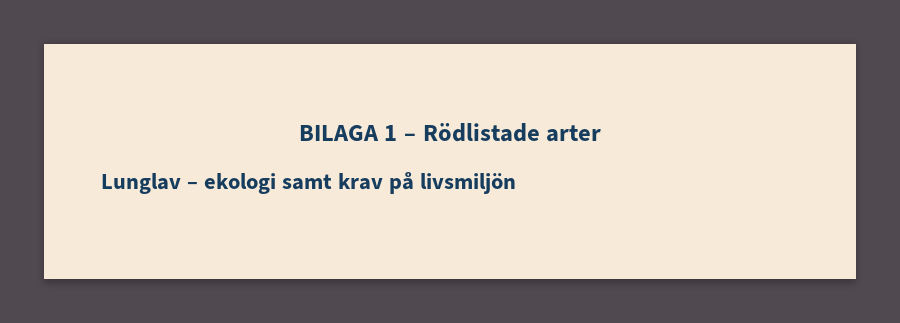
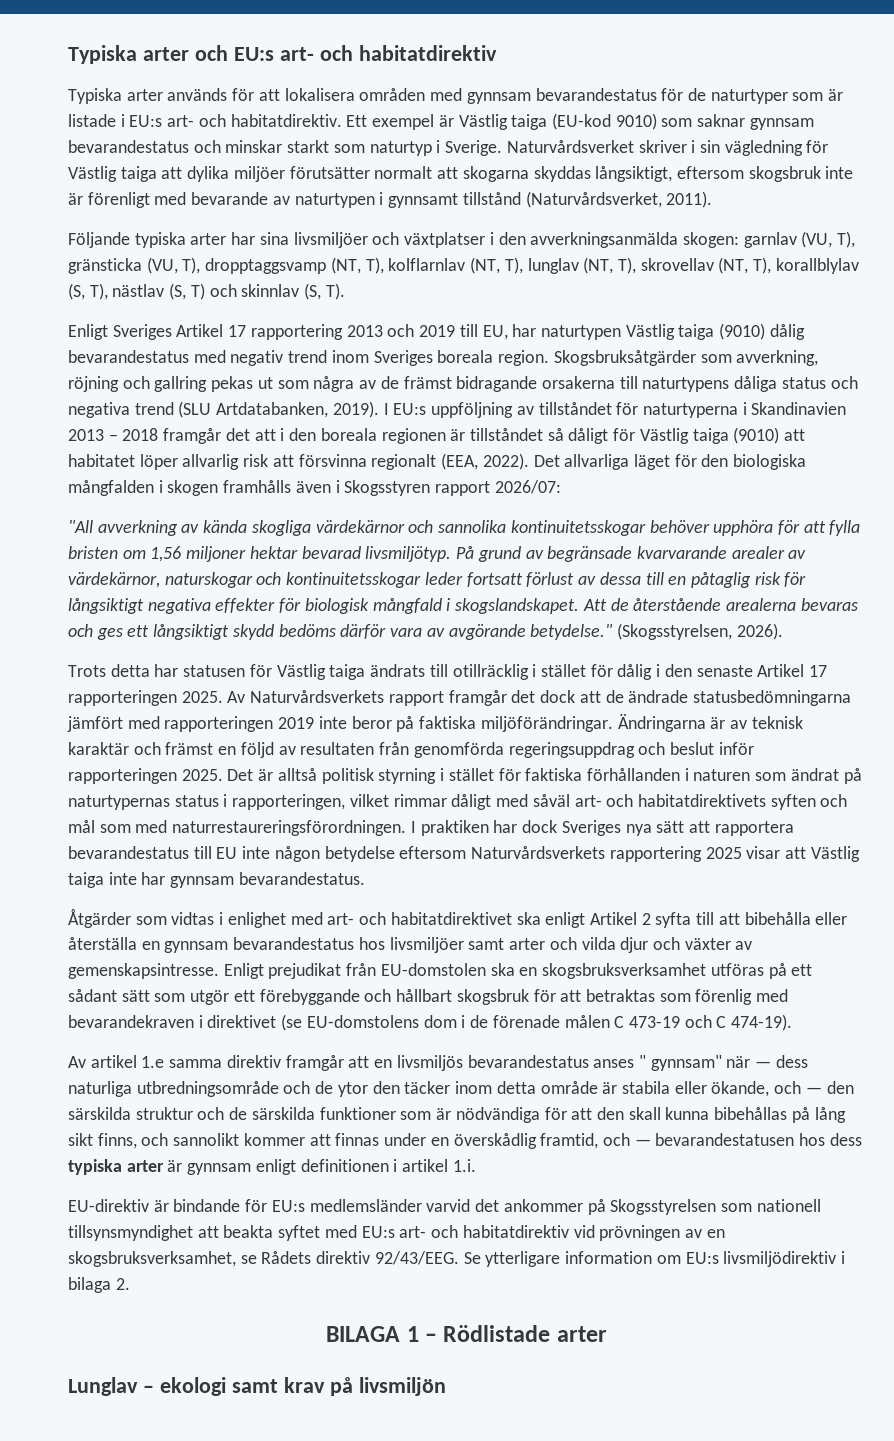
(298, 133) none -> [68,45,497,64] [68,88,844,104] [68,113,814,130] [68,140,829,156] [68,166,854,182] [68,191,713,208] [68,231,856,248] [68,257,859,274] [68,283,345,300] [68,323,805,340] [68,350,819,366] [68,376,858,392] [68,401,847,418] [68,427,806,444] [68,453,807,470] [68,480,561,496] [68,520,861,536] [68,546,807,562] [68,572,807,588] [68,598,858,614] [68,623,783,640] [68,664,828,680] [68,690,851,706] [67,714,803,732] [68,742,754,758] [68,768,862,784] [68,794,848,810] [68,820,794,836] [68,846,860,862] [68,872,365,888] [68,908,848,928] [68,937,753,953] [68,963,813,979] [68,989,789,1005] [68,1014,793,1031] [68,1055,808,1071] [68,1081,854,1097] [68,1107,846,1123] [68,1133,862,1149] [68,1159,476,1175] [68,1199,821,1215] [68,1225,725,1241] [68,1251,845,1267] [68,1277,130,1293] Typiska arter och EU:s art- och habitatdirektiv // Typiska arter används för att lokalisera områden med gynnsam bevarandestatus för de naturtyper som är listade i EU:s art- och habitatdirektiv. Ett exempel är Västlig taiga (EU-kod 9010) som saknar gynnsam bevarandestatus och minskar starkt som naturtyp i Sverige. Naturvårdsverket skriver i sin vägledning för Västlig taiga att dylika miljöer förutsätter normalt att skogarna skyddas långsiktigt, eftersom skogsbruk inte är förenligt med bevarande av naturtypen i gynnsamt tillstånd (Naturvårdsverket, 2011). // Följande typiska arter har sina livsmiljöer och växtplatser i den avverkningsanmälda skogen: garnlav (VU, T), gränsticka (VU, T), dropptaggsvamp (NT, T), kolflarnlav (NT, T), lunglav (NT, T), skrovellav (NT, T), korallblylav (S, T), nästlav (S, T) och skinnlav (S, T). // Enligt Sveriges Artikel 17 rapportering 2013 och 2019 till EU, har naturtypen Västlig taiga (9010) dålig bevarandestatus med negativ trend inom Sveriges boreala region. Skogsbruksåtgärder som avverkning, röjning och gallring pekas ut som några av de främst bidragande orsakerna till naturtypens dåliga status och negativa trend (SLU Artdatabanken, 2019). I EU:s uppföljning av tillståndet för naturtyperna i Skandinavien 2013 – 2018 framgår det att i den boreala regionen är tillståndet så dåligt för Västlig taiga (9010) att habitatet löper allvarlig risk att försvinna regionalt (EEA, 2022). Det allvarliga läget för den biologiska mångfalden i skogen framhålls även i Skogsstyren rapport 2026/07: // "All avverkning av kända skogliga värdekärnor och sannolika kontinuitetsskogar behöver upphöra för att fylla bristen om 1,56 miljoner hektar bevarad livsmiljötyp. På grund av begränsade kvarvarande arealer av värdekärnor, naturskogar och kontinuitetsskogar leder fortsatt förlust av dessa till en påtaglig risk för långsiktigt negativa effekter för biologisk mångfald i skogslandskapet. Att de återstående arealerna bevaras och ges ett långsiktigt skydd bedöms därför vara av avgörande betydelse." (Skogsstyrelsen, 2026). // Trots detta har statusen för Västlig taiga ändrats till otillräcklig i stället för dålig i den senaste Artikel 17 rapporteringen 2025. Av Naturvårdsverkets rapport framgår det dock att de ändrade statusbedömningarna jämfört med rapporteringen 2019 inte beror på faktiska miljöförändringar. Ändringarna är av teknisk karaktär och främst en följd av resultaten från genomförda regeringsuppdrag och beslut inför rapporteringen 2025. Det är alltså politisk styrning i stället för faktiska förhållanden i naturen som ändrat på naturtypernas status i rapporteringen, vilket rimmar dåligt med såväl art- och habitatdirektivets syften och mål som med naturrestaureringsförordningen. I praktiken har dock Sveriges nya sätt att rapportera bevarandestatus till EU inte någon betydelse eftersom Naturvårdsverkets rapportering 2025 visar att Västlig taiga inte har gynnsam bevarandestatus. // Åtgärder som vidtas i enlighet med art- och habitatdirektivet ska enligt Artikel 2 syfta till att bibehålla eller återställa en gynnsam bevarandestatus hos livsmiljöer samt arter och vilda djur och växter av gemenskapsintresse. Enligt prejudikat från EU-domstolen ska en skogsbruksverksamhet utföras på ett sådant sätt som utgör ett förebyggande och hållbart skogsbruk för att betraktas som förenlig med bevarandekraven i direktivet (se EU-domstolens dom i de förenade målen C 473-19 och C 474-19). // Av artikel 1.e samma direktiv framgår att en livsmiljös bevarandestatus anses " gynnsam" när — dess naturliga utbredningsområde och de ytor den täcker inom detta område är stabila eller ökande, och — den särskilda struktur och de särskilda funktioner som är nödvändiga för att den skall kunna bibehållas på lång sikt finns, och sannolikt kommer att finnas under en överskådlig framtid, och — bevarandestatusen hos dess typiska arter är gynnsam enligt definitionen i artikel 1.i. // EU-direktiv är bindande för EU:s medlemsländer varvid det ankommer på Skogsstyrelsen som nationell tillsynsmyndighet att beakta syftet med EU:s art- och habitatdirektiv vid prövningen av en skogsbruksverksamhet, se Rådets direktiv 92/43/EEG. Se ytterligare information om EU:s livsmiljödirektiv i bilaga 2. //

